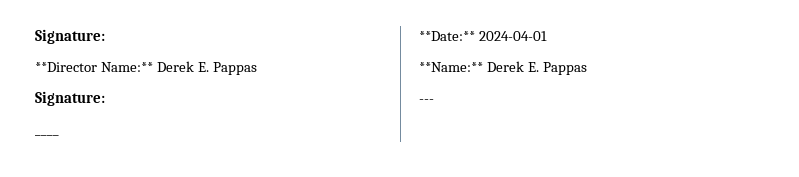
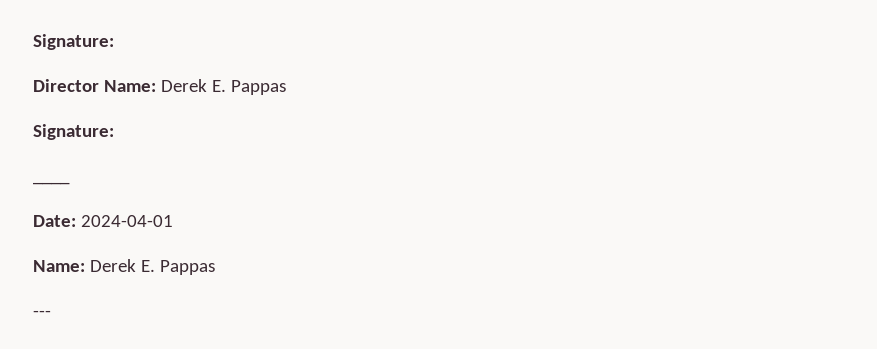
[35,29,105,44] [35,62,153,72] Signature: // **Director Name:** -> [33,34,114,50] [33,79,156,92] Signature: // Director Name:
[419,31,475,41] **Date:** -> [33,215,76,227] Date:
[419,62,483,72] **Name:** -> [33,260,85,272] Name:

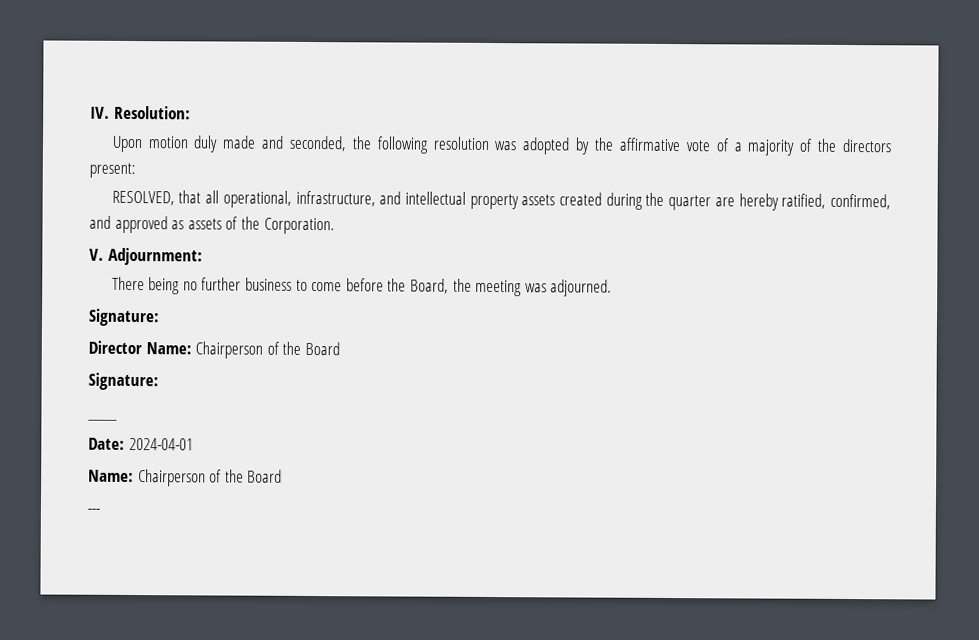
(33, 42) none -> [90,105,191,120] [111,135,893,156] [89,162,136,179] [111,190,891,211] [89,215,335,235] [89,247,203,266] [111,276,613,297] IV. Resolution: // Upon motion duly made and seconded, the following resolution was adopted by the affirmative vote of a majority of the directors present: // RESOLVED, that all operational, infrastructure, and intellectual property assets created during the quarter are hereby ratified, confirmed, and approved as assets of the Corporation. // V. Adjournment: // There being no further business to come before the Board, the meeting was adjourned. //
[160,79,286,95] Derek E. Pappas -> [195,341,340,359] Chairperson of the Board
[89,259,215,275] Derek E. Pappas -> [137,469,283,487] Chairperson of the Board

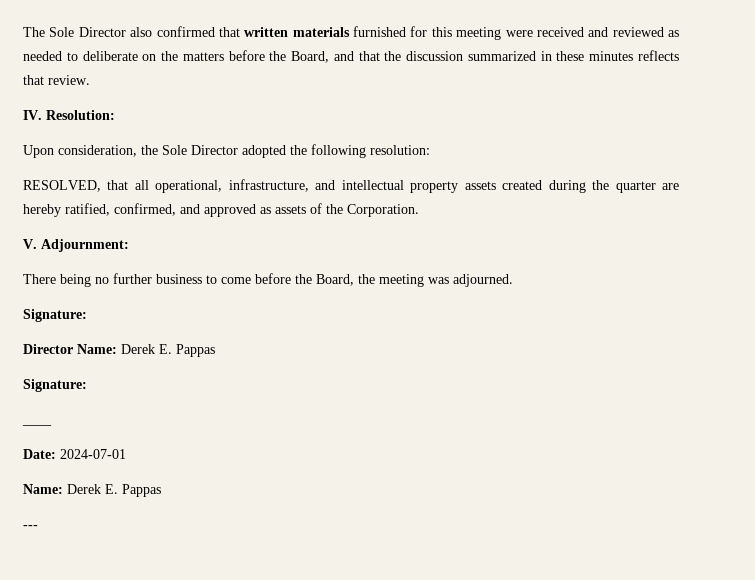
[90,105,191,120] [111,135,893,156] [89,162,136,179] IV. Resolution: // Upon motion duly made and seconded, the following resolution was adopted by the affirmative vote of a majority of the directors present: -> [23,26,679,40] [23,50,679,63] [23,75,90,85] [23,110,115,120] [23,144,430,158] The Sole Director also confirmed that written materials furnished for this meeting were received and reviewed as needed to deliberate on the matters before the Board, and that the discussion summarized in these minutes reflects that review. // IV. Resolution: // Upon consideration, the Sole Director adopted the following resolution:
[195,341,340,359] Chairperson of the Board -> [121,344,215,357] Derek E. Pappas
[128,437,194,451] [88,469,283,487] 2024-04-01 // Name: Chairperson of the Board -> [60,449,126,459] [23,484,161,497] 2024-07-01 // Name: Derek E. Pappas

